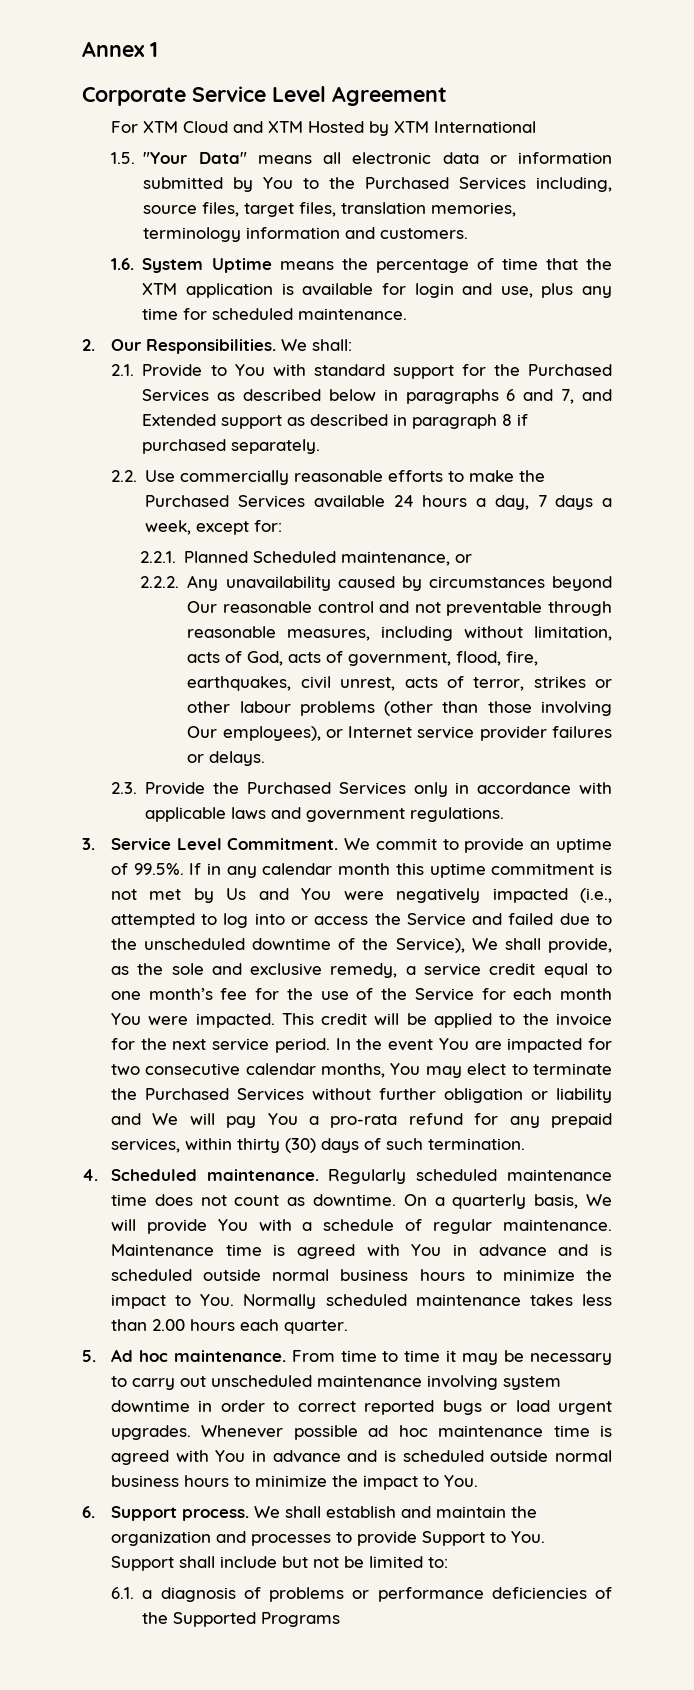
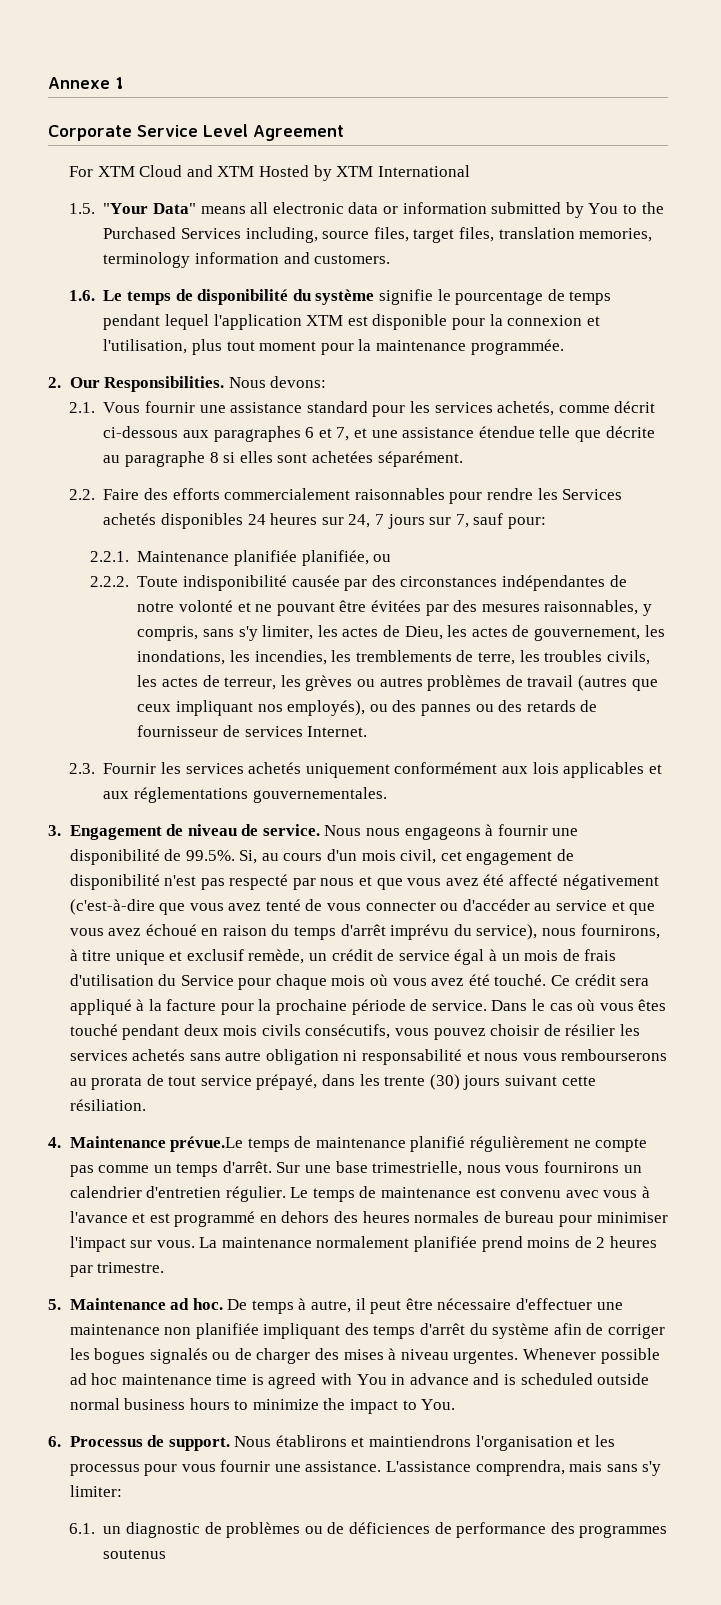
[82,41,145,57] Annex -> [48,77,110,89] Annexe
[142,258,612,273] [142,283,612,298] [142,308,408,320] System Uptime means the percentage of time that the XTM application is available for login and use, plus any time for scheduled maintenance. -> [103,289,612,305] [103,314,600,330] [103,339,564,355] Le temps de disponibilité du système signifie le pourcentage de temps pendant lequel l'application XTM est disponible pour la connexion et l'utilisation, plus tout moment pour la maintenance programmée.
[280,339,352,351] We shall: -> [228,376,327,388] Nous devons:
[142,364,612,379] [142,389,612,404] [142,414,529,429] [142,439,321,454] [110,470,546,485] [145,495,612,510] [145,520,283,535] [139,551,473,566] [139,575,612,591] [187,601,612,616] [187,626,613,641] [187,651,539,666] [187,676,612,691] [187,701,612,716] [187,726,612,741] [187,751,266,766] [110,782,612,797] [145,807,505,822] [82,838,612,853] [110,863,613,878] [110,888,612,903] [110,913,612,928] [110,938,612,953] [110,963,612,978] [110,988,612,1001] [110,1013,612,1028] [110,1038,612,1053] [110,1063,612,1078] [110,1088,612,1103] [110,1113,612,1128] [110,1138,525,1153] [82,1169,612,1184] [110,1194,612,1209] [110,1219,612,1234] [110,1244,612,1259] [110,1269,612,1281] [110,1294,612,1309] [110,1319,348,1334] [82,1349,613,1365] [110,1375,561,1390] [110,1400,612,1415] [110,1425,191,1440] Provide to You with standard support for the Purchased Services as described below in paragraphs 6 and 7, and Extended support as described in paragraph 8 if purchased separately. // 2.2. Use commercially reasonable efforts to make the Purchased Services available 24 hours a day, 7 days a week, except for: // 2.2.1. Planned Scheduled maintenance, or // 2.2.2. Any unavailability caused by circumstances beyond Our reasonable control and not preventable through reasonable measures, including without limitation, acts of God, acts of government, flood, fire, earthquakes, civil unrest, acts of terror, strikes or other labour problems (other than those involving Our employees), or Internet service provider failures or delays. // 2.3. Provide the Purchased Services only in accordance with applicable laws and government regulations. // 3. Service Level Commitment. We commit to provide an uptime of 99.5%. If in any calendar month this uptime commitment is not met by Us and You were negatively impacted (i.e., attempted to log into or access the Service and failed due to the unscheduled downtime of the Service), We shall provide, as the sole and exclusive remedy, a service credit equal to one month’s fee for the use of the Service for each month You were impacted. This credit will be applied to the invoice for the next service period. In the event You are impacted for two consecutive calendar months, You may elect to terminate the Purchased Services without further obligation or liability and We will pay You a pro-rata refund for any prepaid services, within thirty (30) days of such termination. // 4. Scheduled maintenance. Regularly scheduled maintenance time does not count as downtime. On a quarterly basis, We will provide You with a schedule of regular maintenance. Maintenance time is agreed with You in advance and is scheduled outside normal business hours to minimize the impact to You. Normally scheduled maintenance takes less than 2.00 hours each quarter. // 5. Ad hoc maintenance. From time to time it may be necessary to carry out unscheduled maintenance involving system downtime in order to correct reported bugs or load urgent upgrades. -> [103,401,656,417] [103,426,655,442] [103,451,463,467] [68,488,623,504] [103,513,546,529] [89,550,392,566] [89,575,627,591] [137,600,652,616] [137,625,665,641] [137,650,650,665] [137,675,658,691] [137,700,598,716] [137,725,368,737] [68,762,662,778] [103,787,387,803] [48,824,579,840] [69,849,574,865] [69,874,659,890] [69,899,656,915] [69,924,660,940] [69,949,617,965] [69,974,650,990] [69,999,667,1015] [69,1024,640,1040] [69,1049,668,1065] [69,1074,596,1090] [69,1099,146,1111] [48,1136,648,1152] [69,1161,642,1177] [69,1186,650,1202] [69,1211,668,1227] [69,1236,657,1252] [69,1262,165,1277] [48,1298,623,1314] [69,1323,665,1339] [69,1348,519,1364] Vous fournir une assistance standard pour les services achetés, comme décrit ci-dessous aux paragraphes 6 et 7, et une assistance étendue telle que décrite au paragraphe 8 si elles sont achetées séparément. // 2.2. Faire des efforts commercialement raisonnables pour rendre les Services achetés disponibles 24 heures sur 24, 7 jours sur 7, sauf pour: // 2.2.1. Maintenance planifiée planifiée, ou // 2.2.2. Toute indisponibilité causée par des circonstances indépendantes de notre volonté et ne pouvant être évitées par des mesures raisonnables, y compris, sans s'y limiter, les actes de Dieu, les actes de gouvernement, les inondations, les incendies, les tremblements de terre, les troubles civils, les actes de terreur, les grèves ou autres problèmes de travail (autres que ceux impliquant nos employés), ou des pannes ou des retards de fournisseur de services Internet. // 2.3. Fournir les services achetés uniquement conformément aux lois applicables et aux réglementations gouvernementales. // 3. Engagement de niveau de service. Nous nous engageons à fournir une disponibilité de 99.5%. Si, au cours d'un mois civil, cet engagement de disponibilité n'est pas respecté par nous et que vous avez été affecté négativement (c'est-à-dire que vous avez tenté de vous connecter ou d'accéder au service et que vous avez échoué en raison du temps d'arrêt imprévu du service), nous fournirons, à titre unique et exclusif remède, un crédit de service égal à un mois de frais d'utilisation du Service pour chaque mois où vous avez été touché. Ce crédit sera appliqué à la facture pour la prochaine période de service. Dans le cas où vous êtes touché pendant deux mois civils consécutifs, vous pouvez choisir de résilier les services achetés sans autre obligation ni responsabilité et nous vous rembourserons au prorata de tout service prépayé, dans les trente (30) jours suivant cette résiliation. // 4. Maintenance prévue.Le temps de maintenance planifié régulièrement ne compte pas comme un temps d'arrêt. Sur une base trimestrielle, nous vous fournirons un calendrier d'entretien régulier. Le temps de maintenance est convenu avec vous à l'avance et est programmé en dehors des heures normales de bureau pour minimiser l'impact sur vous. La maintenance normalement planifiée prend moins de 2 heures par trimestre. // 5. Maintenance ad hoc. De temps à autre, il peut être nécessaire d'effectuer une maintenance non planifiée impliquant des temps d'arrêt du système afin de corriger les bogues signalés ou de charger des mises à niveau urgentes.
[110,1506,537,1521] [110,1531,545,1546] [110,1556,448,1571] [110,1587,612,1602] [142,1612,341,1627] Support process. We shall establish and maintain the organization and processes to provide Support to You. Support shall include but not be limited to: // 6.1. a diagnosis of problems or performance deficiencies of the Supported Programs -> [69,1435,615,1451] [69,1460,662,1476] [69,1485,122,1497] [68,1522,668,1538] [103,1549,167,1559] Processus de support. Nous établirons et maintiendrons l'organisation et les processus pour vous fournir une assistance. L'assistance comprendra, mais sans s'y limiter: // 6.1. un diagnostic de problèmes ou de déficiences de performance des programmes soutenus

